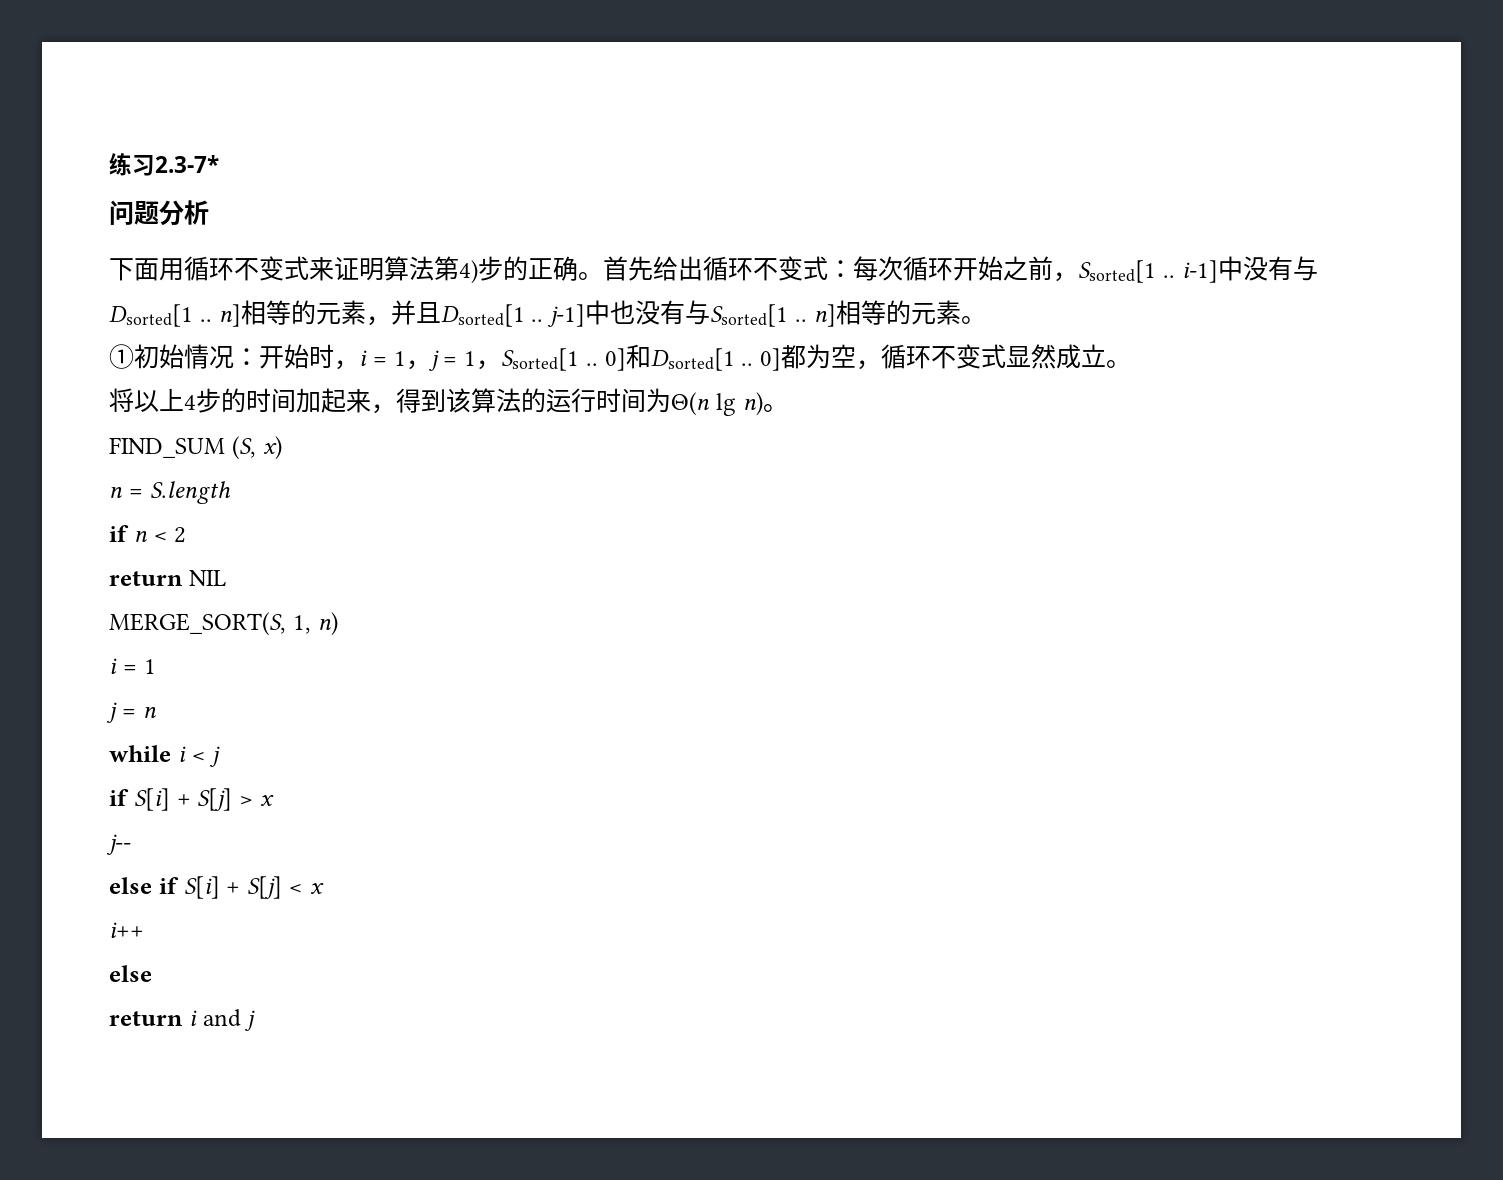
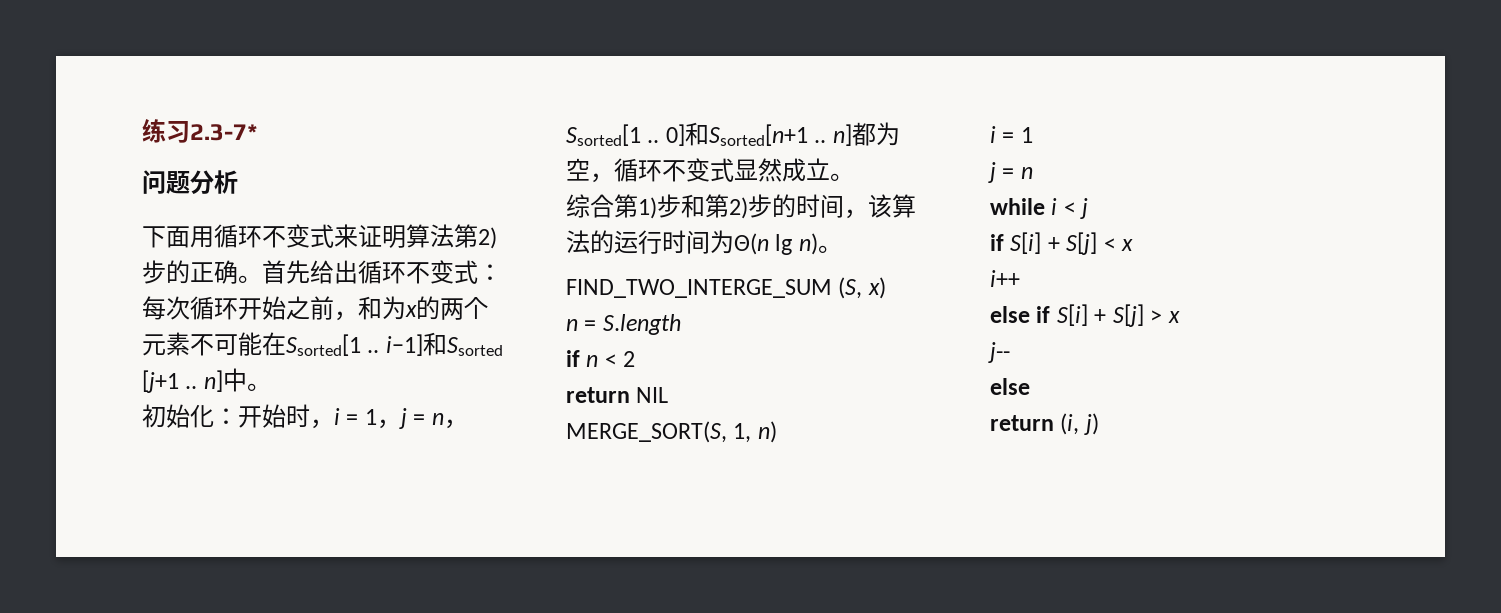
[459,260,478,284] 4) -> [478,227,497,249] 2)
[1078,256,1318,283] [109,300,986,327] [109,344,234,369] Ssorted[1 .. i-1]中没有与Dsorted[1 .. n]相等的元素，并且Dsorted[1 .. j-1]中也没有与Ssorted[1 .. n]相等的元素。 // ①初始情况 -> [358,296,488,320] [142,332,503,356] [142,368,271,393] [142,404,214,428] 和为x的两个元素不可能在Ssorted[1 .. i−1]和Ssorted [j+1 .. n]中。 // 初始化
[464,351,476,366] 1 -> [431,413,444,425] n
[650,348,781,371] Dsorted[1 .. 0] -> [708,124,852,146] Ssorted[n+1 .. n]
[109,388,446,414] 将以上4步的时间加起来，得到 -> [566,194,868,219] 综合第1)步和第2)步的时间，
[109,437,225,458] FIND_SUM -> [566,279,832,298] FIND_TWO_INTERGE_SUM
[239,795,274,806] [107,834,131,855] [109,876,324,899] [109,922,144,938] > x // j-- // else if S[i] + S[j] < x // i++ -> [1103,238,1134,251] [990,270,1020,287] [990,304,1180,327] [988,342,1010,363] < x // i++ // else if S[i] + S[j] > x // j--
[188,1009,256,1031] i and j -> [1060,413,1099,435] (i, j)

